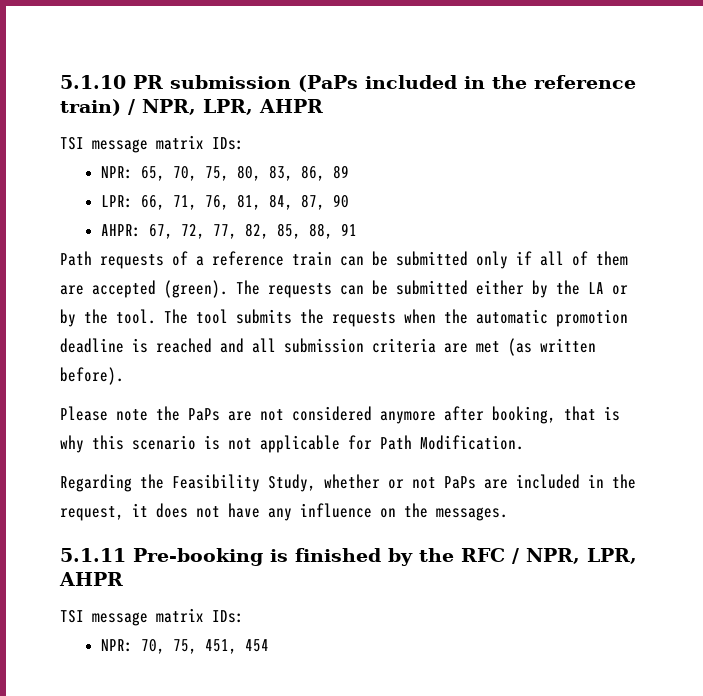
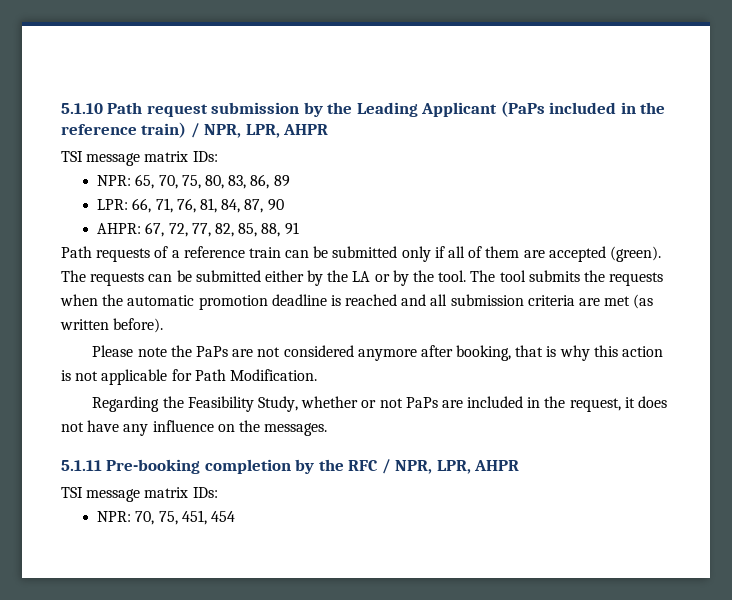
[133,75,291,89] PR submission -> [107,102,498,117] Path request submission by the Leading Applicant
[132,435,196,450] scenario -> [622,346,664,357] action
[270,548,381,562] is finished -> [204,459,291,474] completion

